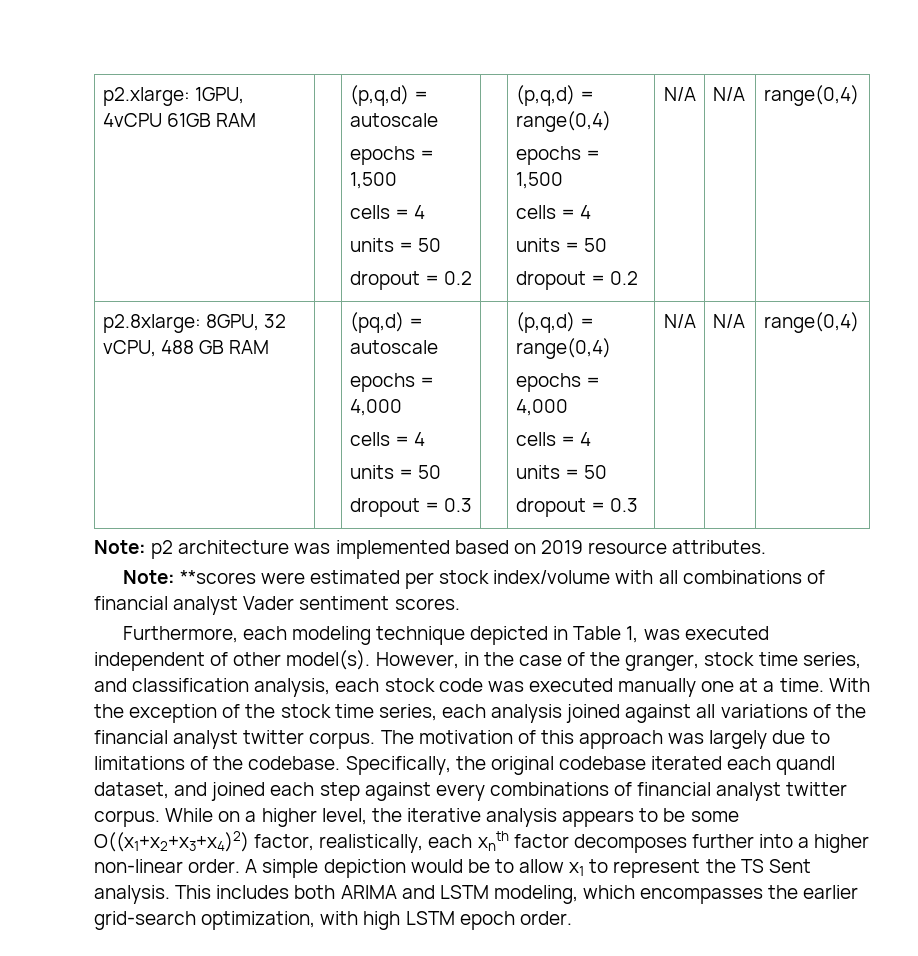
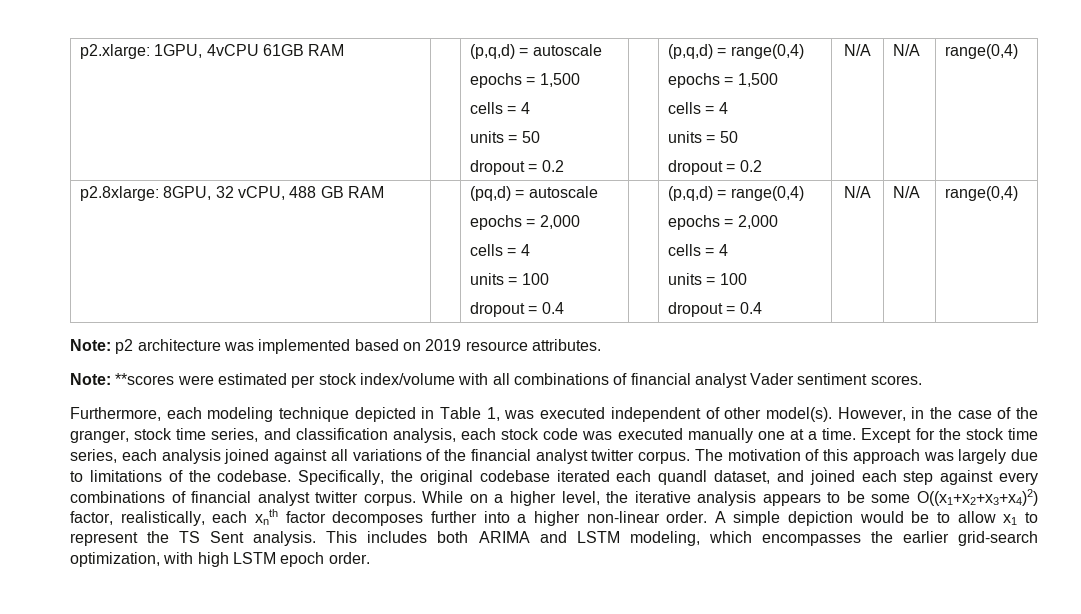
[349,399,402,416] [349,432,426,446] [349,465,442,479] [349,498,473,517] [515,312,594,333] [515,338,611,359] [515,373,600,392] [515,399,568,416] [515,432,592,446] [515,465,608,479] [515,498,639,517] 4,000 // cells = 4 // units = 50 // dropout = 0.3 | | (p,q,d) = range(0,4) // epochs = 4,000 // cells = 4 // units = 50 // dropout = 0.3 -> [539,215,580,229] [469,244,530,256] [469,273,549,285] [469,302,564,317] [667,186,804,201] [667,215,778,230] [667,244,728,256] [667,273,747,285] [667,302,762,317] 2,000 // cells = 4 // units = 100 // dropout = 0.4 | | (p,q,d) = range(0,4) // epochs = 2,000 // cells = 4 // units = 100 // dropout = 0.4
[828,678,870,692] [94,704,241,723] With the exception of -> [861,428,935,443] Except for

